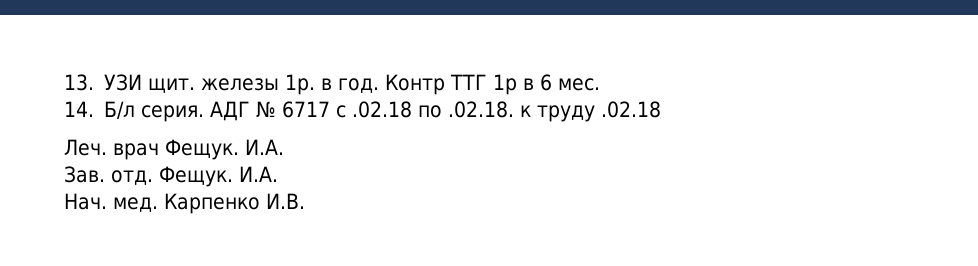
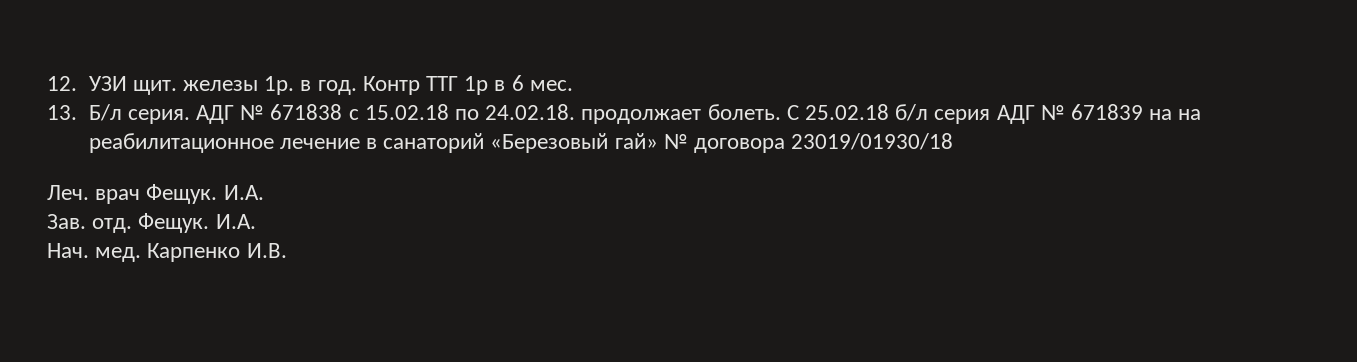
[64,74,94,91] 13. -> [47,76,77,91] 12.
[64,101,94,117] 14. -> [47,105,77,120] 13.
[282,101,662,122] 6717 с .02.18 по .02.18. к труду .02.18 -> [270,104,1202,124] [88,133,954,153] 671838 с 15.02.18 по 24.02.18. продолжает болеть. С 25.02.18 б/л серия АДГ № 671839 на на реабилитационное лечение в санаторий «Березовый гай» № договора 23019/01930/18

